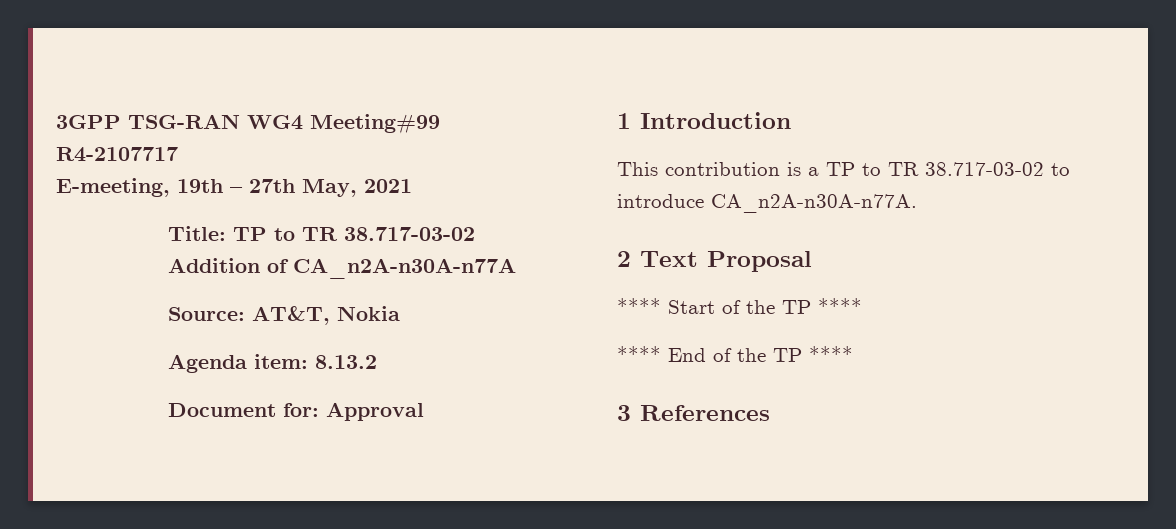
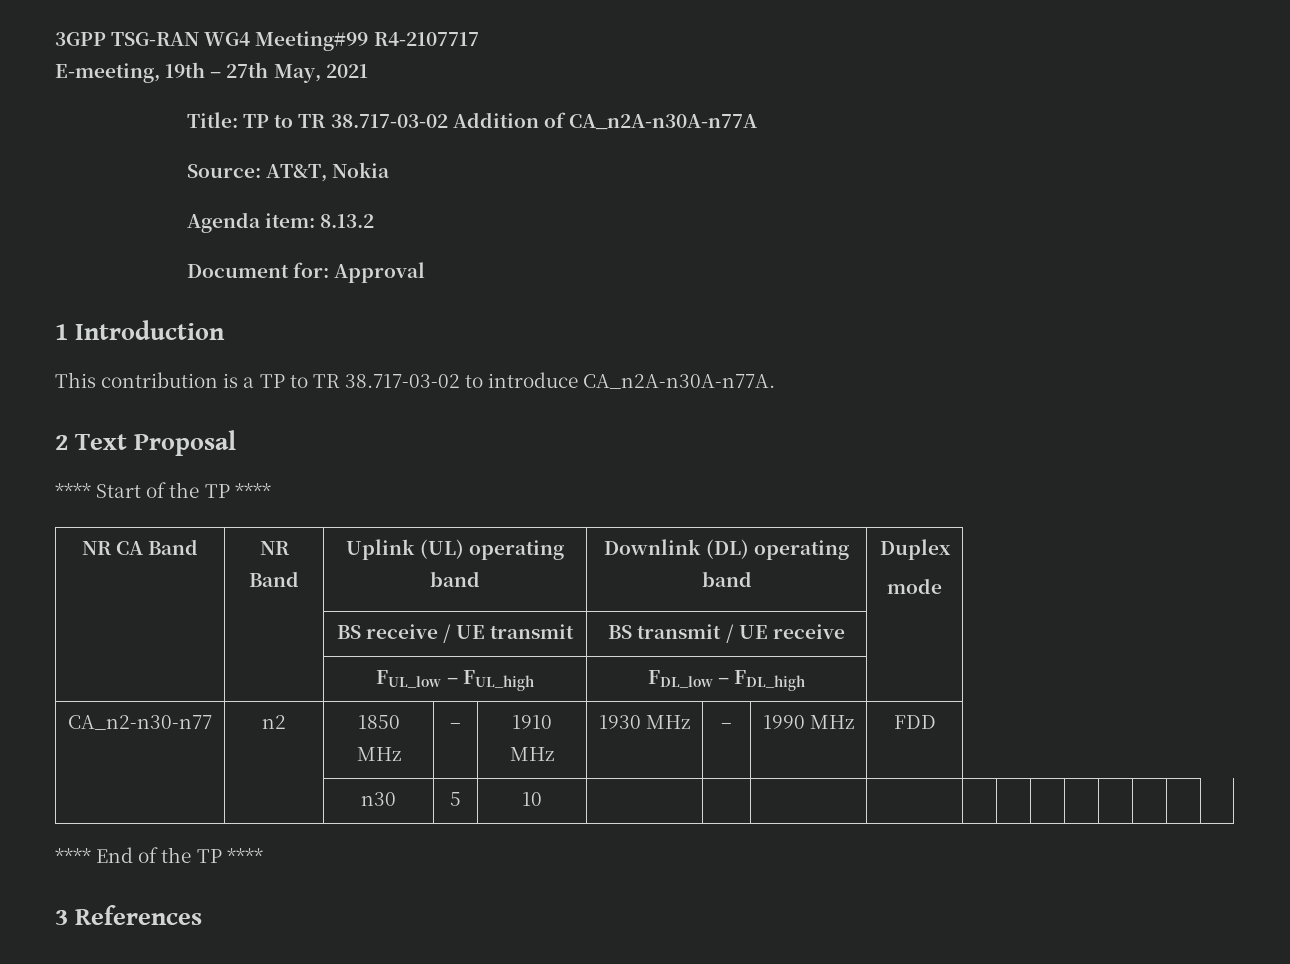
(862, 306) none -> [81,539,199,555] [259,541,290,555] [249,571,299,587] [346,539,564,560] [430,571,480,587] [604,539,849,560] [701,571,752,587] [879,539,951,560] [887,578,942,594] [336,624,575,643] [608,624,845,643] [376,670,534,691] [647,670,806,691] [68,715,212,730] [262,715,286,729] [357,715,400,729] [356,747,401,761] [450,723,461,729] [512,715,552,729] [510,747,554,761] [598,715,691,729] [721,723,732,729] [762,715,855,729] [893,715,936,729] [361,792,396,806] [450,792,461,806] [522,792,542,806] // NR CA Band | NR Band | Uplink (UL) operating band | Downlink (DL) operating band | Duplex // mode // | | BS receive / UE transmit | BS transmit / UE receive | // | | FUL_low – FUL_high | FDL_low – FDL_high | // CA_n2-n30-n77 | n2 | 1850 MHz | – | 1910 MHz | 1930 MHz | – | 1990 MHz | FDD // | | n30 | 5 | 10 | | | | | | | | | | | |

